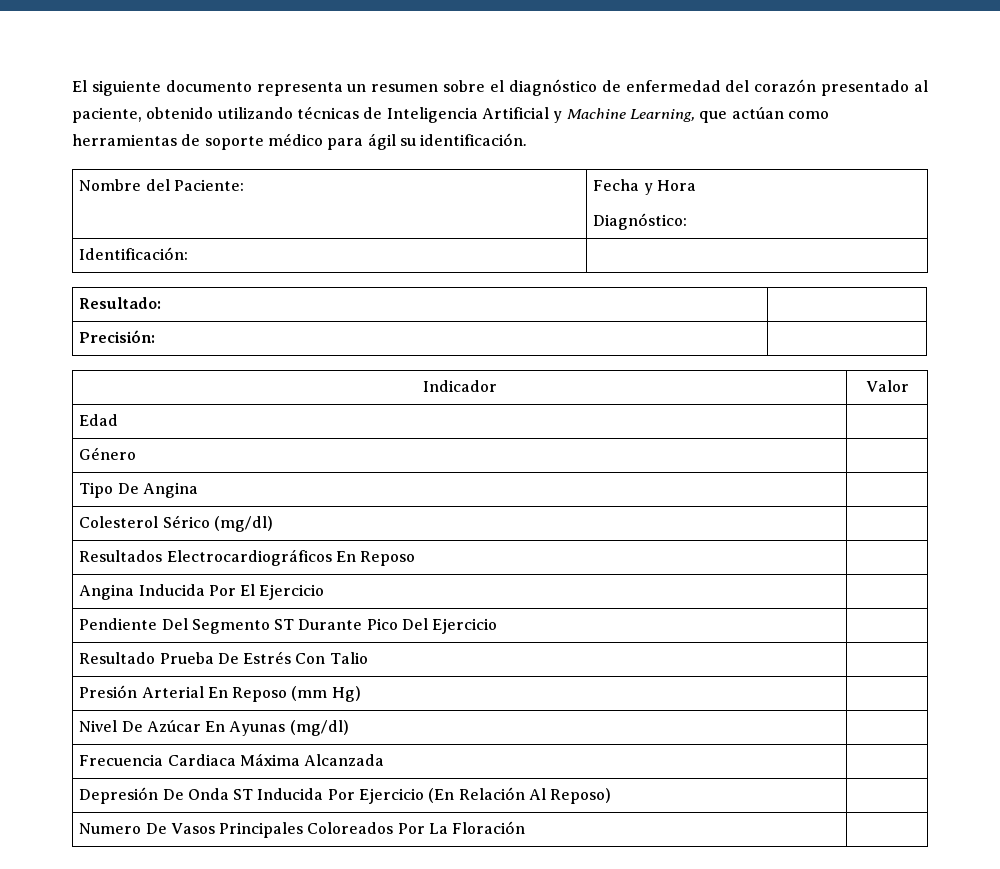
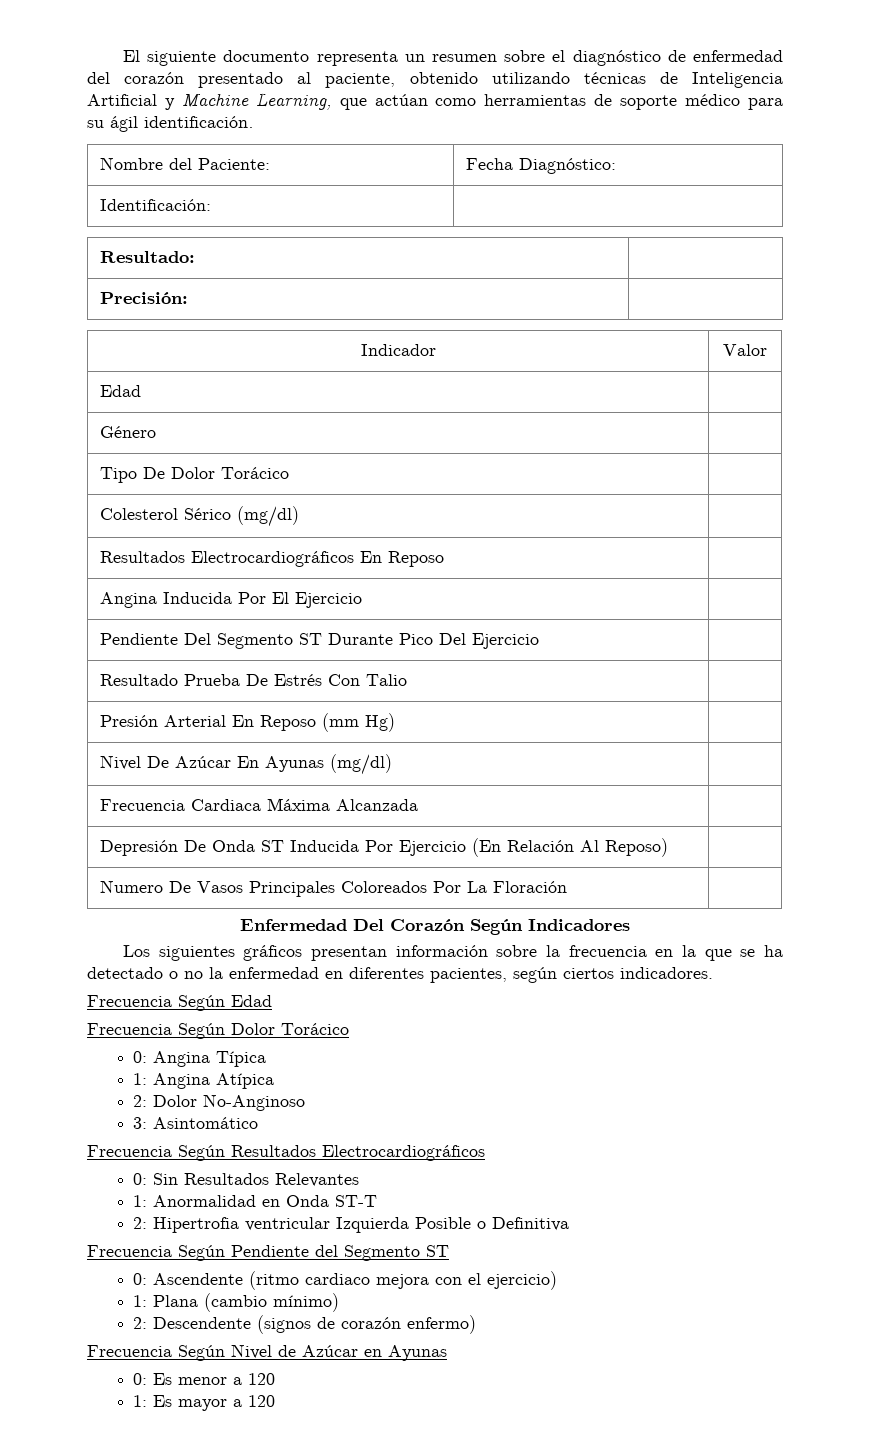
[367,133,416,150] ágil su -> [87,116,138,132] su ágil
[643,180,696,195] y Hora // -> (513, 164) none
[142,482,198,498] Angina -> [170,467,289,479] Dolor Torácico
(526, 827) none -> [240,919,630,935] [123,945,783,961] [87,967,713,983] [87,995,272,1011] [87,1023,349,1039] [133,1051,267,1067] [133,1073,275,1089] [133,1094,306,1111] [133,1117,259,1129] [87,1145,485,1161] [133,1173,360,1187] [133,1195,378,1207] [133,1217,570,1233] [87,1245,449,1261] [133,1271,558,1290] [133,1293,340,1312] [133,1315,477,1334] [87,1344,447,1361] [133,1373,276,1385] [133,1395,276,1411] // Enfermedad Del Corazón Según Indicadores // Los siguientes gráficos presentan información sobre la frecuencia en la que se ha detectado o no la enfermedad en diferentes pacientes, según ciertos indicadores. // Frecuencia Según Edad // Frecuencia Según Dolor Torácico // 0: Angina Típica // 1: Angina Atípica // 2: Dolor No-Anginoso // 3: Asintomático // Frecuencia Según Resultados Electrocardiográficos // 0: Sin Resultados Relevantes // 1: Anormalidad en Onda ST-T // 2: Hipertrofia ventricular Izquierda Posible o Definitiva // Frecuencia Según Pendiente del Segmento ST // 0: Ascendente (ritmo cardiaco mejora con el ejercicio) // 1: Plana (cambio mínimo) // 2: Descendente (signos de corazón enfermo) // Frecuencia Según Nivel de Azúcar en Ayunas // 0: Es menor a 120 // 1: Es mayor a 120

